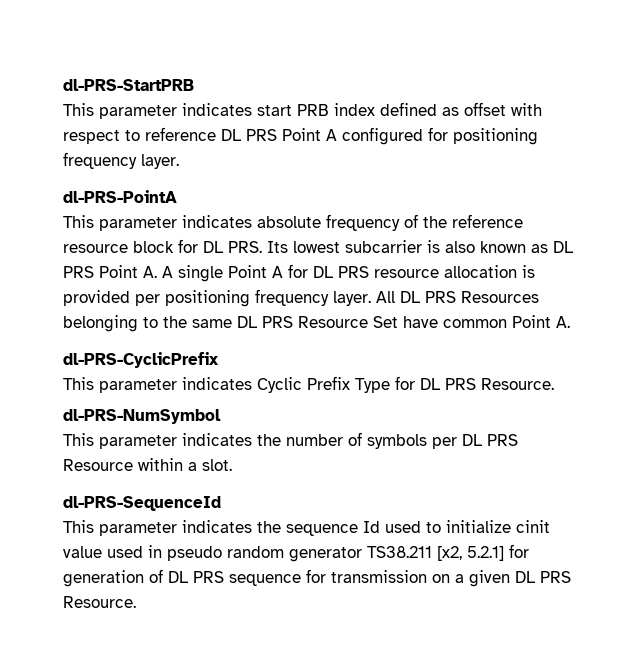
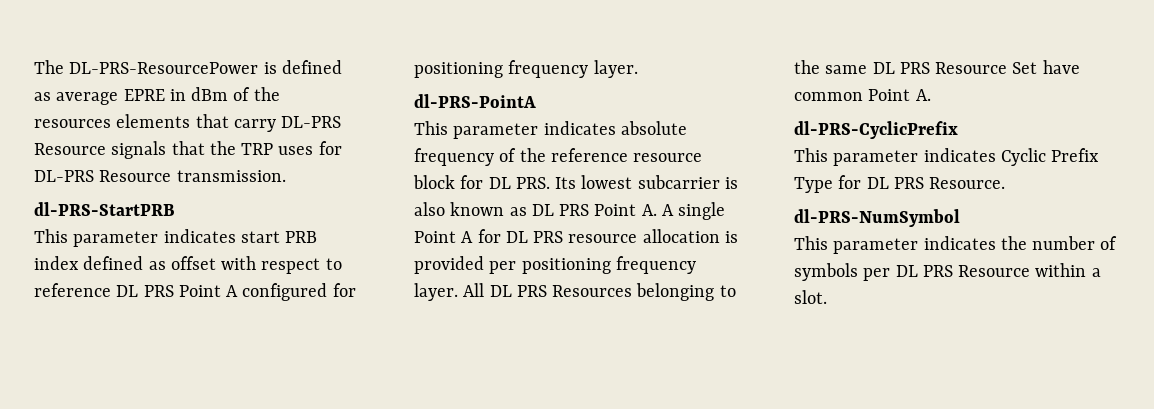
(63, 85) none -> [34,60,342,74] [34,87,280,105] [34,114,342,132] [34,141,342,159] [34,170,286,182] The DL-PRS-ResourcePower is defined as average EPRE in dBm of the resources elements that carry DL-PRS Resource signals that the TRP uses for DL-PRS Resource transmission. //
[63,496,221,511] [63,520,550,536] [63,544,529,562] [63,569,571,587] [63,596,136,608] // dl-PRS-SequenceId // This parameter indicates the sequence Id used to initialize cinit value used in pseudo random generator TS38.211 [x2, 5.2.1] for generation of DL PRS sequence for transmission on a given DL PRS Resource. -> (827, 297) none

